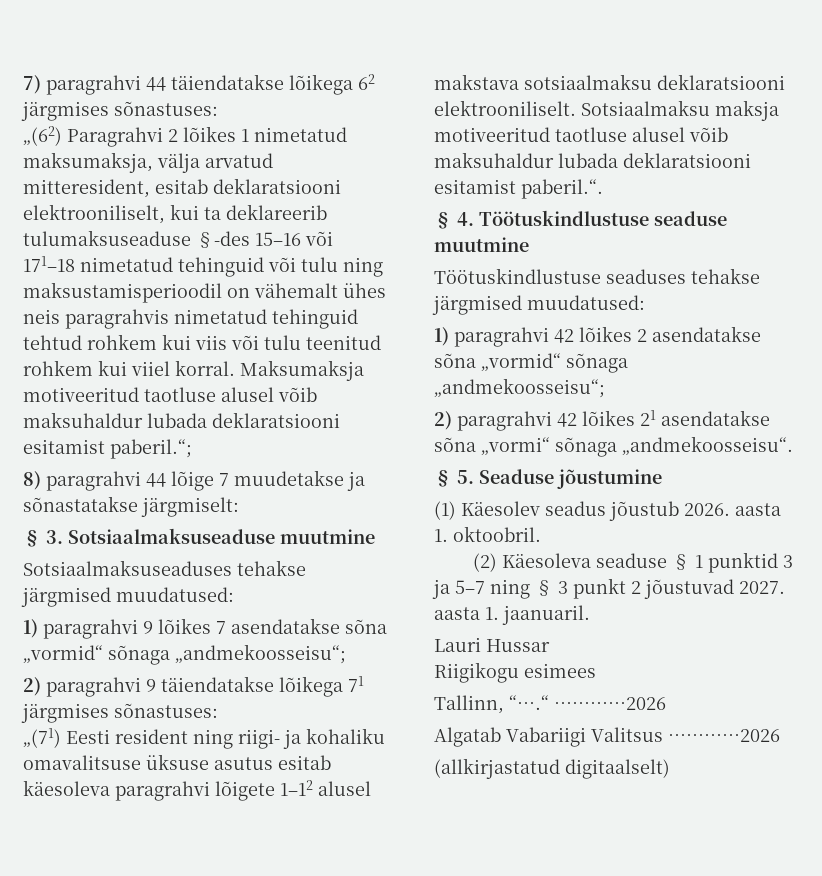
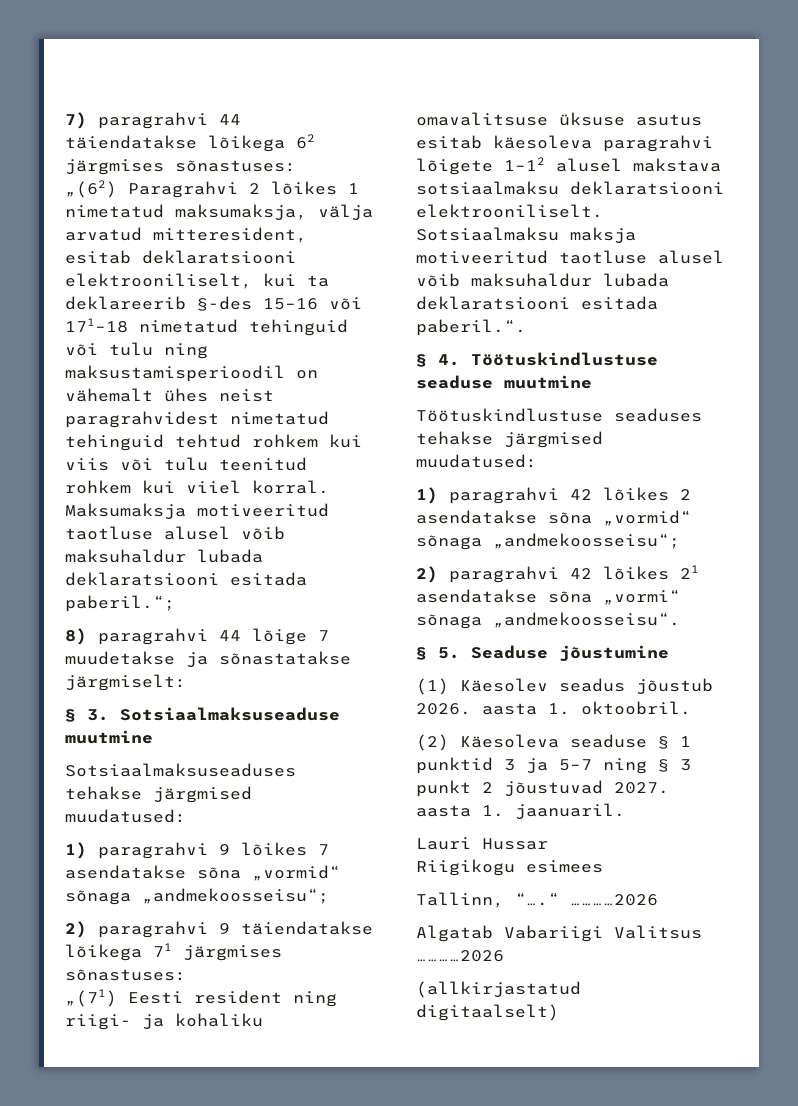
[23,230,191,246] tulumaksuseaduse -> (186, 303) none
[23,309,169,329] neis paragrahvis -> [219,389,274,402] [65,411,219,428] neist paragrahvidest
[23,439,105,454] esitamist -> [230,572,307,586] esitada
[434,179,516,194] esitamist -> [581,296,658,310] esitada

